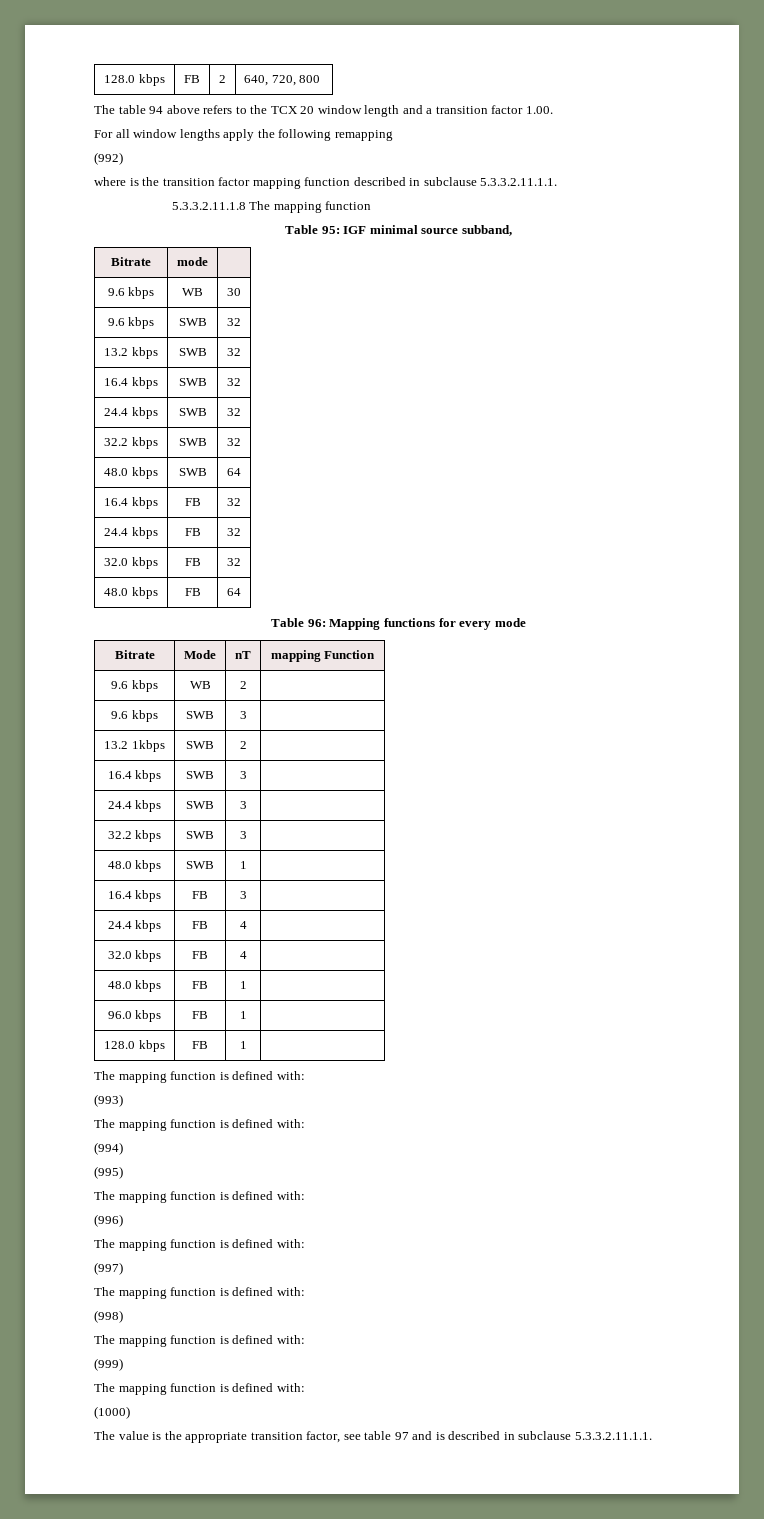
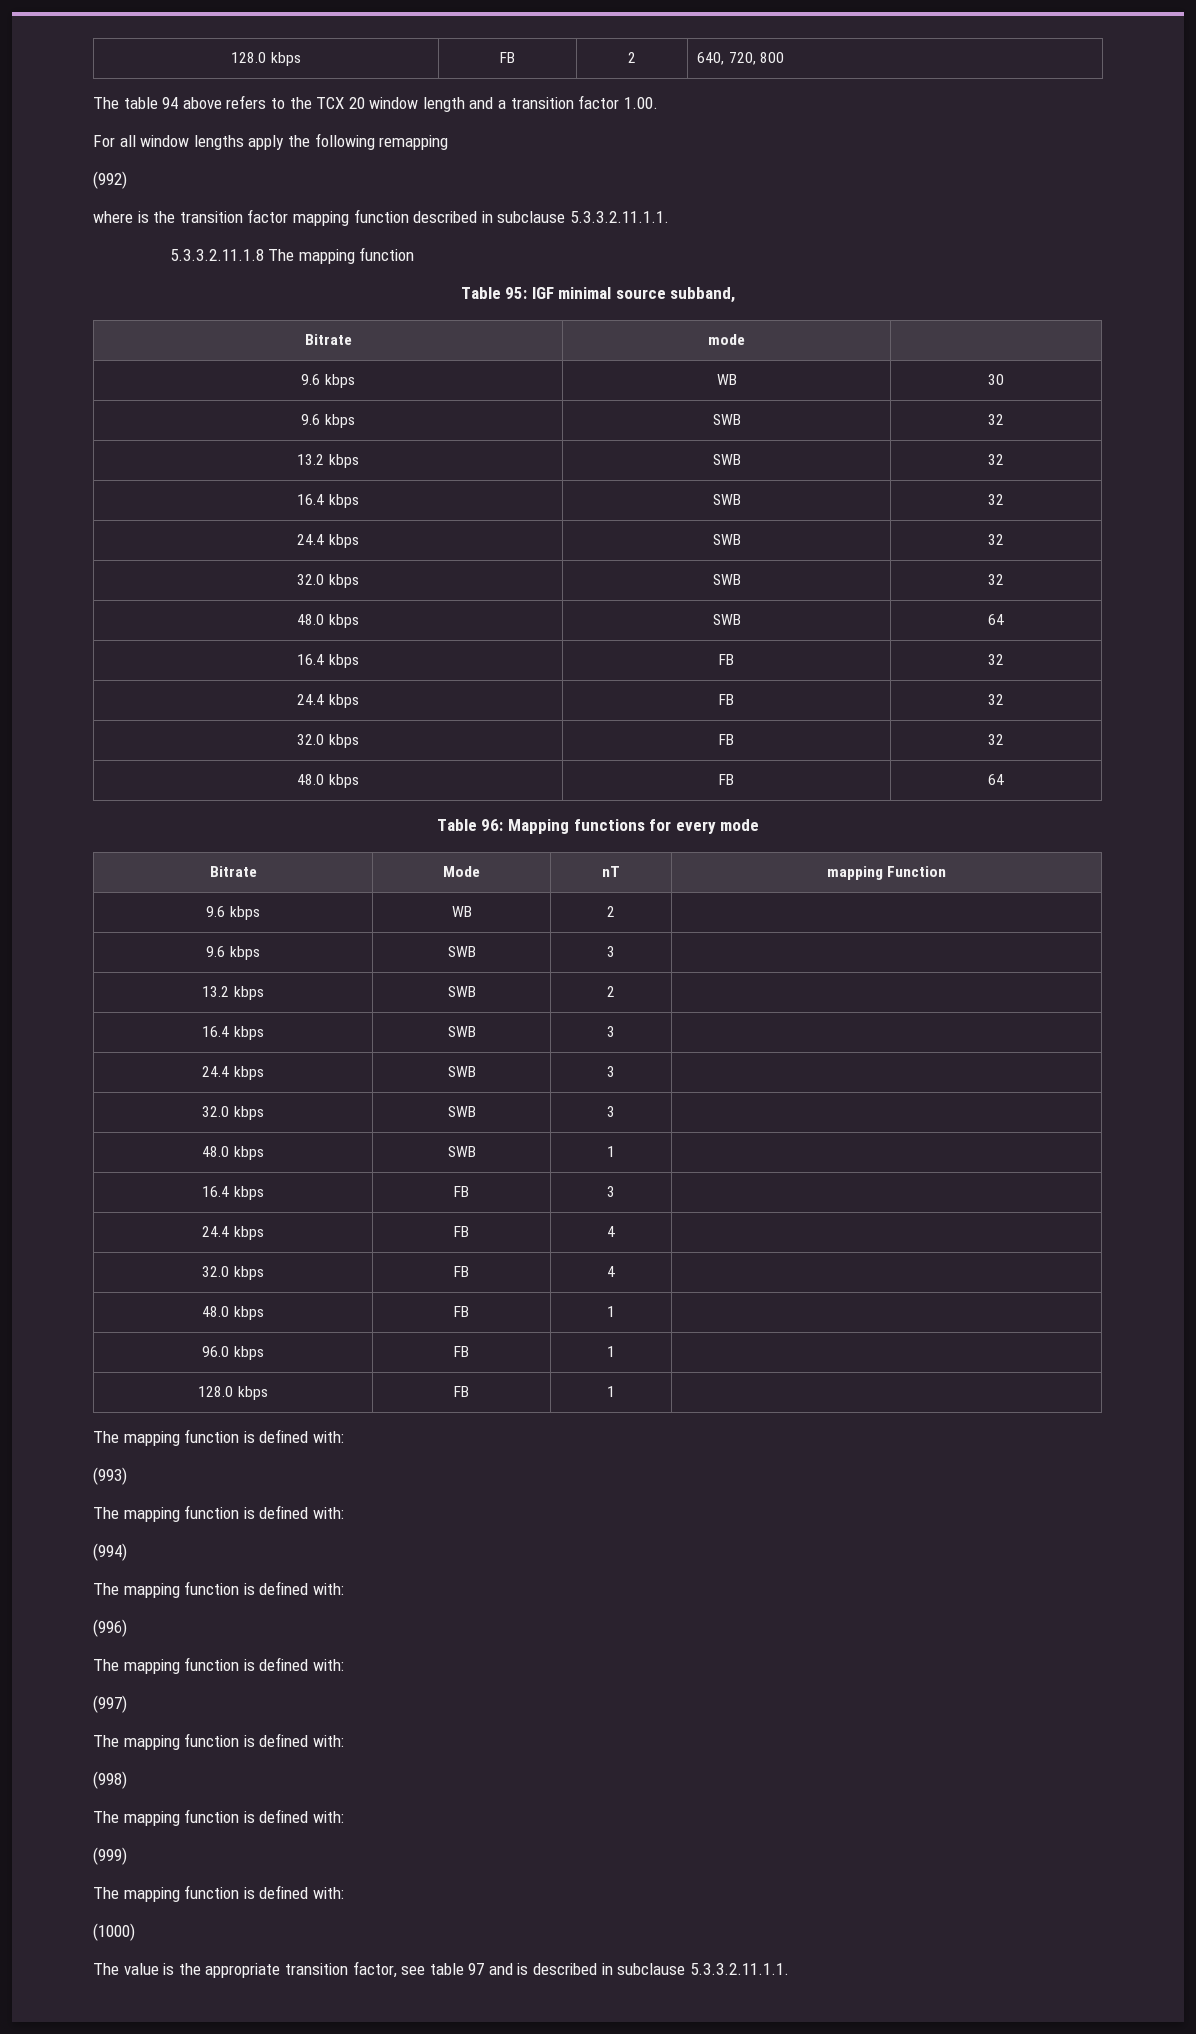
[104,438,129,446] 32.2 -> [297,574,325,585] 32.0
[131,740,165,752] 1kbps -> [233,986,264,1000] kbps
[107,831,132,839] 32.2 -> [202,1106,230,1117] 32.0
[94,1166,123,1179] // (995) -> (127, 1552) none

